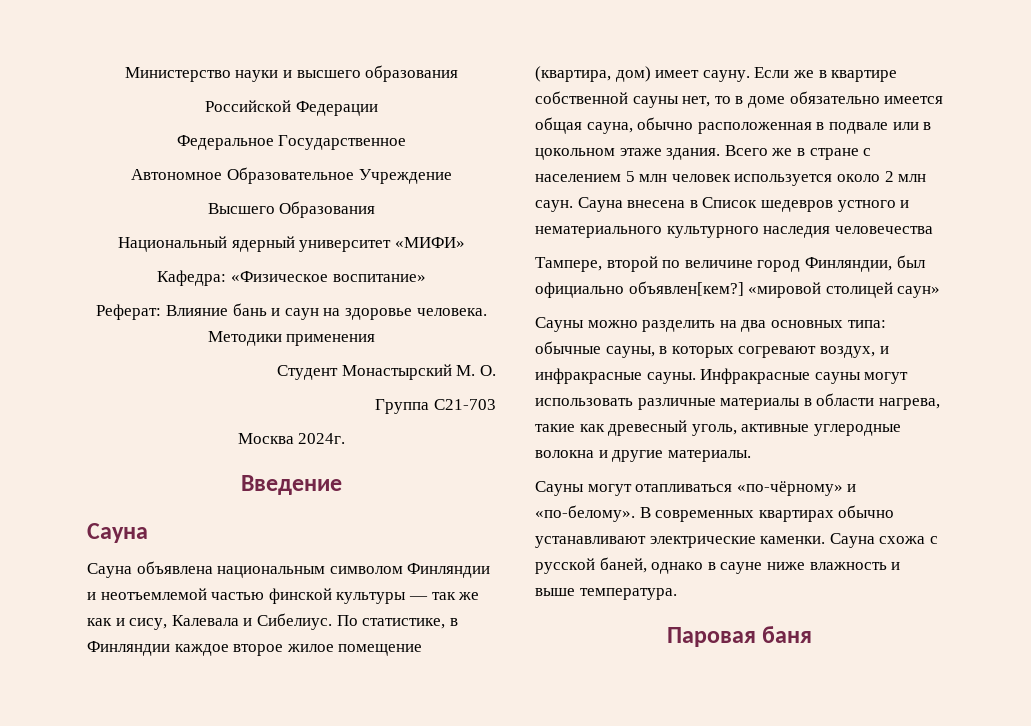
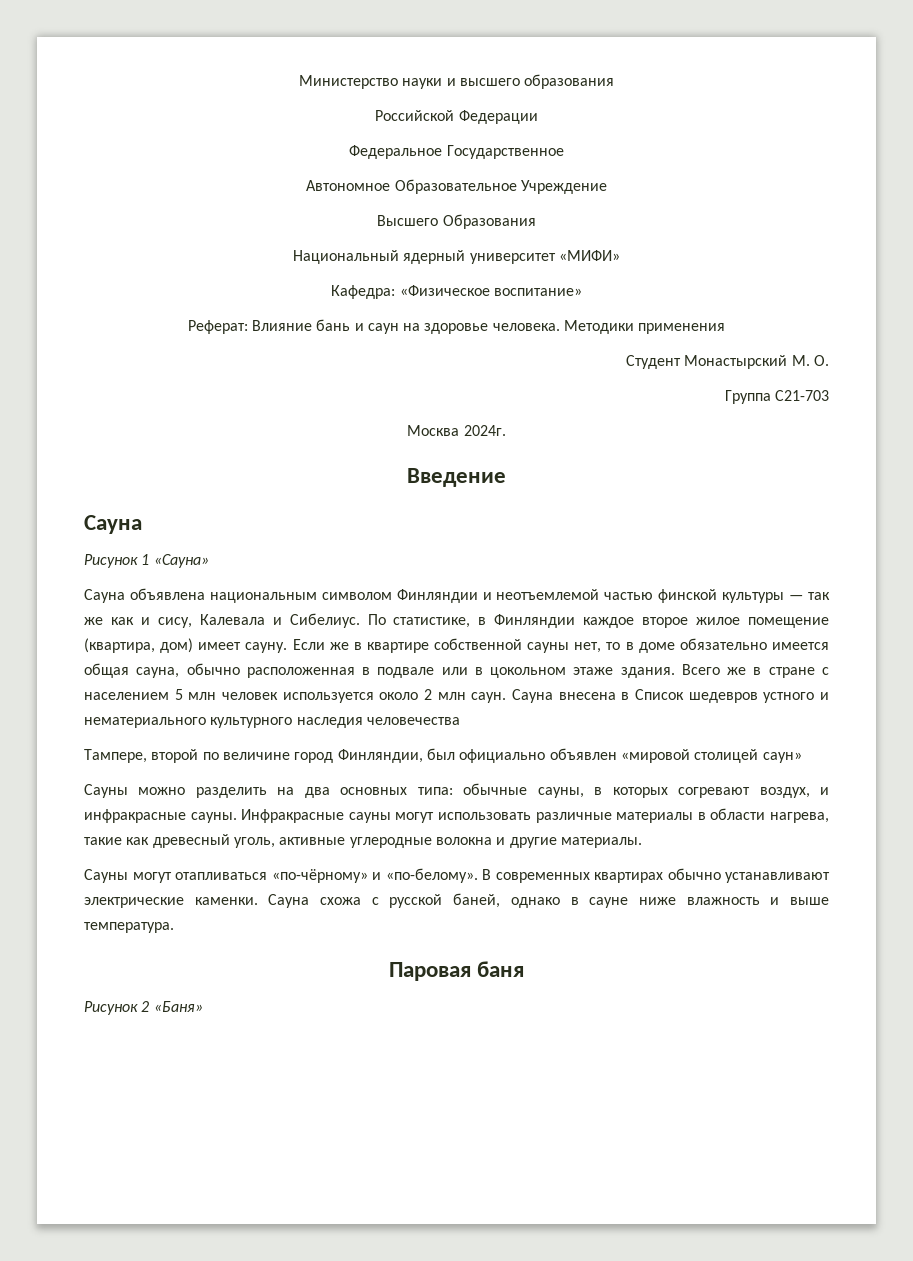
(148, 533) none -> [84,554,209,568] // Рисунок 1 «Сауна»
[628,281,744,296] объявлен[кем?] -> [549,748,617,760] объявлен
(813, 634) none -> [84,1001,203,1015] // Рисунок 2 «Баня»

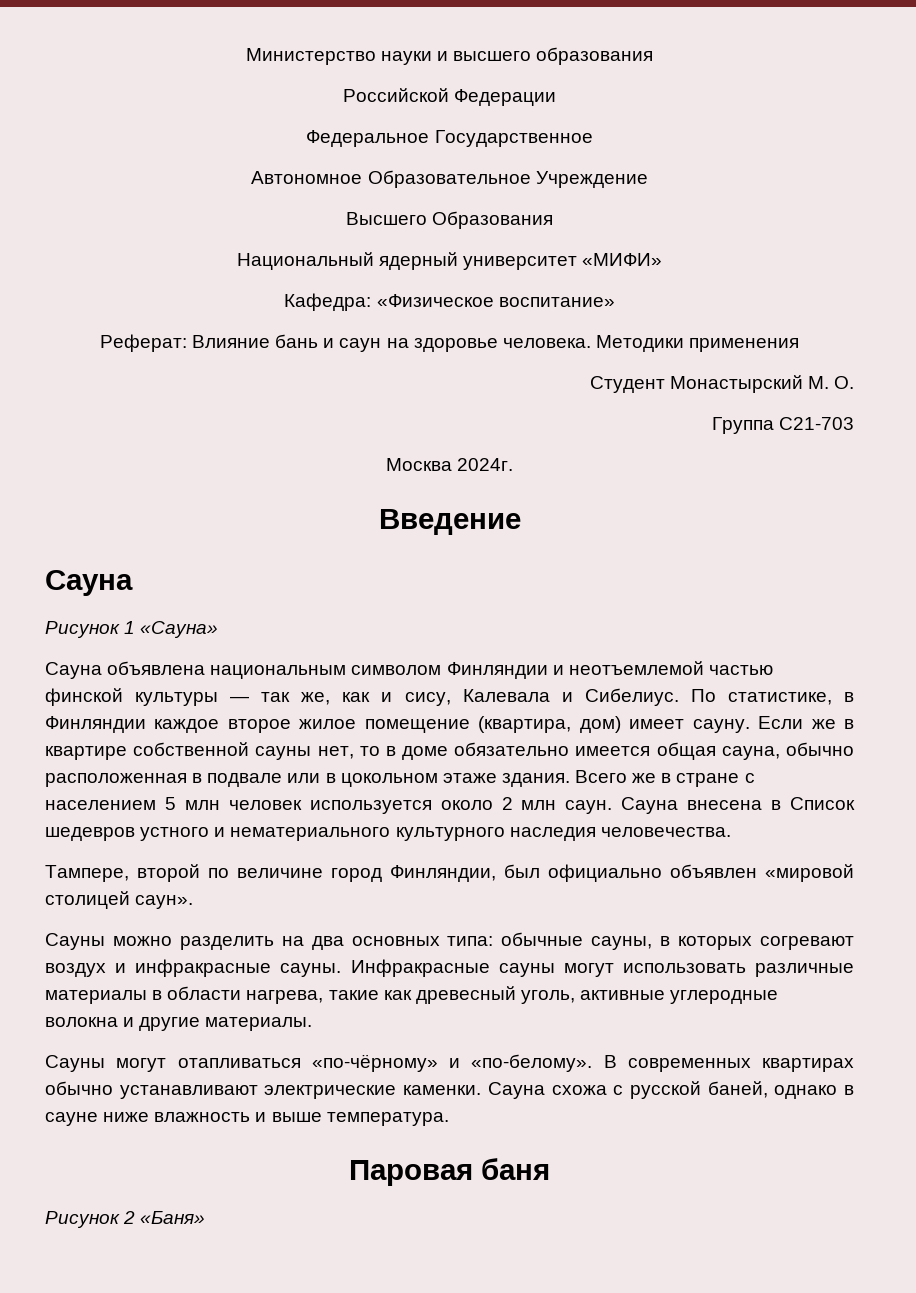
[84,617,103,625] же -> [301,692,331,705] же,
[366,717,460,725] человечества -> [600,827,731,837] человечества.
[762,752,802,763] саун» -> [135,895,194,909] саун».
[759,787,810,798] воздух, -> [45,963,106,977] воздух

